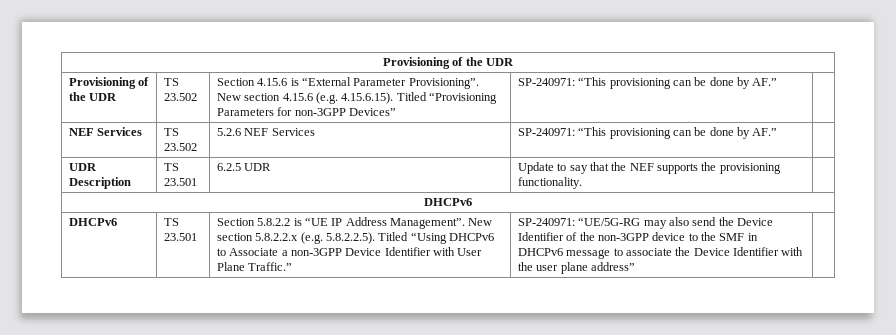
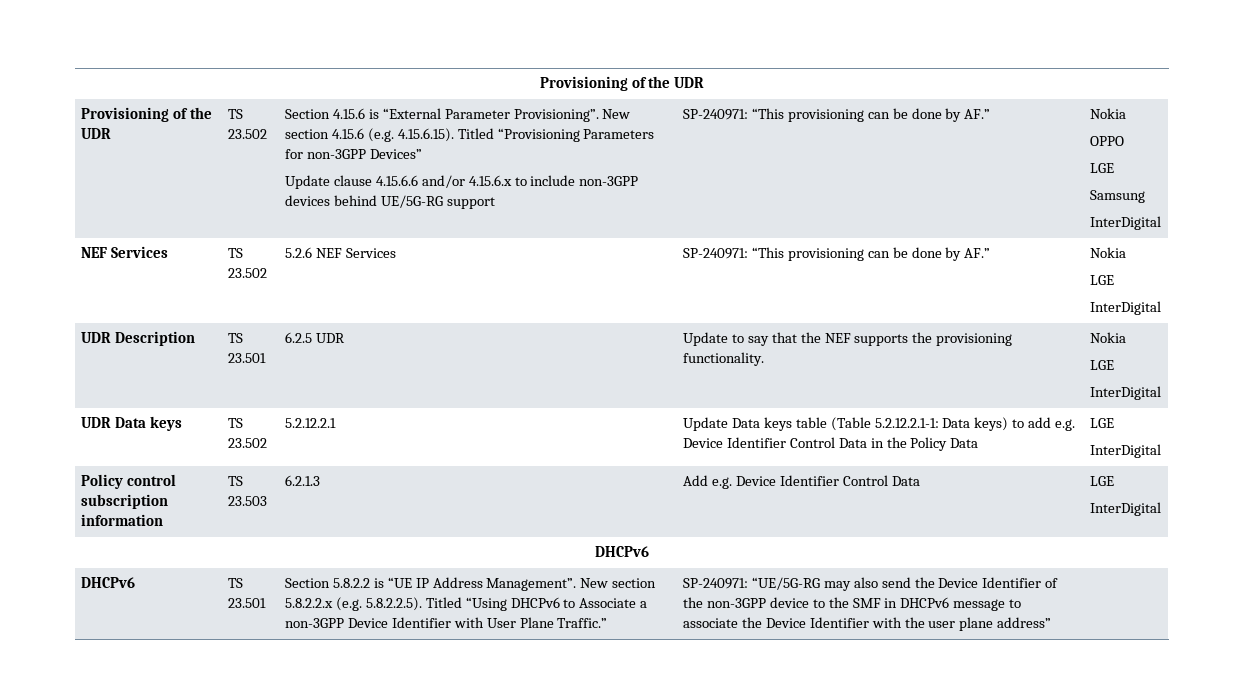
[517,77,778,89] | SP-240971: “This provisioning can be done by AF.” | -> [284,175,639,189] [284,195,495,209] [682,108,991,122] [1089,108,1126,119] [1089,136,1124,146] [1089,163,1114,173] [1089,190,1145,203] [1089,216,1161,230] // Update clause 4.15.6.6 and/or 4.15.6.x to include non-3GPP devices behind UE/5G-RG support | SP-240971: “This provisioning can be done by AF.” | Nokia // OPPO // LGE // Samsung // InterDigital
(778, 132) none -> [1089,247,1126,258] [1089,275,1114,285] [1089,301,1161,315] Nokia // LGE // InterDigital
(582, 183) none -> [1089,332,1126,343] [1089,360,1114,370] [1089,386,1161,400] [80,416,182,431] [227,418,243,428] [227,438,267,448] [284,418,336,428] [682,417,1076,431] [682,437,979,451] [1089,418,1114,428] [1089,444,1161,458] [80,474,176,489] [80,494,168,509] [80,514,163,526] [227,476,243,486] [227,496,267,506] [284,475,320,486] [682,475,920,489] [1089,476,1114,486] [1089,502,1161,516] Nokia // LGE // InterDigital // UDR Data keys | TS 23.502 | 5.2.12.2.1 | Update Data keys table (Table 5.2.12.2.1-1: Data keys) to add e.g. Device Identifier Control Data in the Policy Data | LGE // InterDigital // Policy control subscription information | TS 23.503 | 6.2.1.3 | Add e.g. Device Identifier Control Data | LGE // InterDigital

